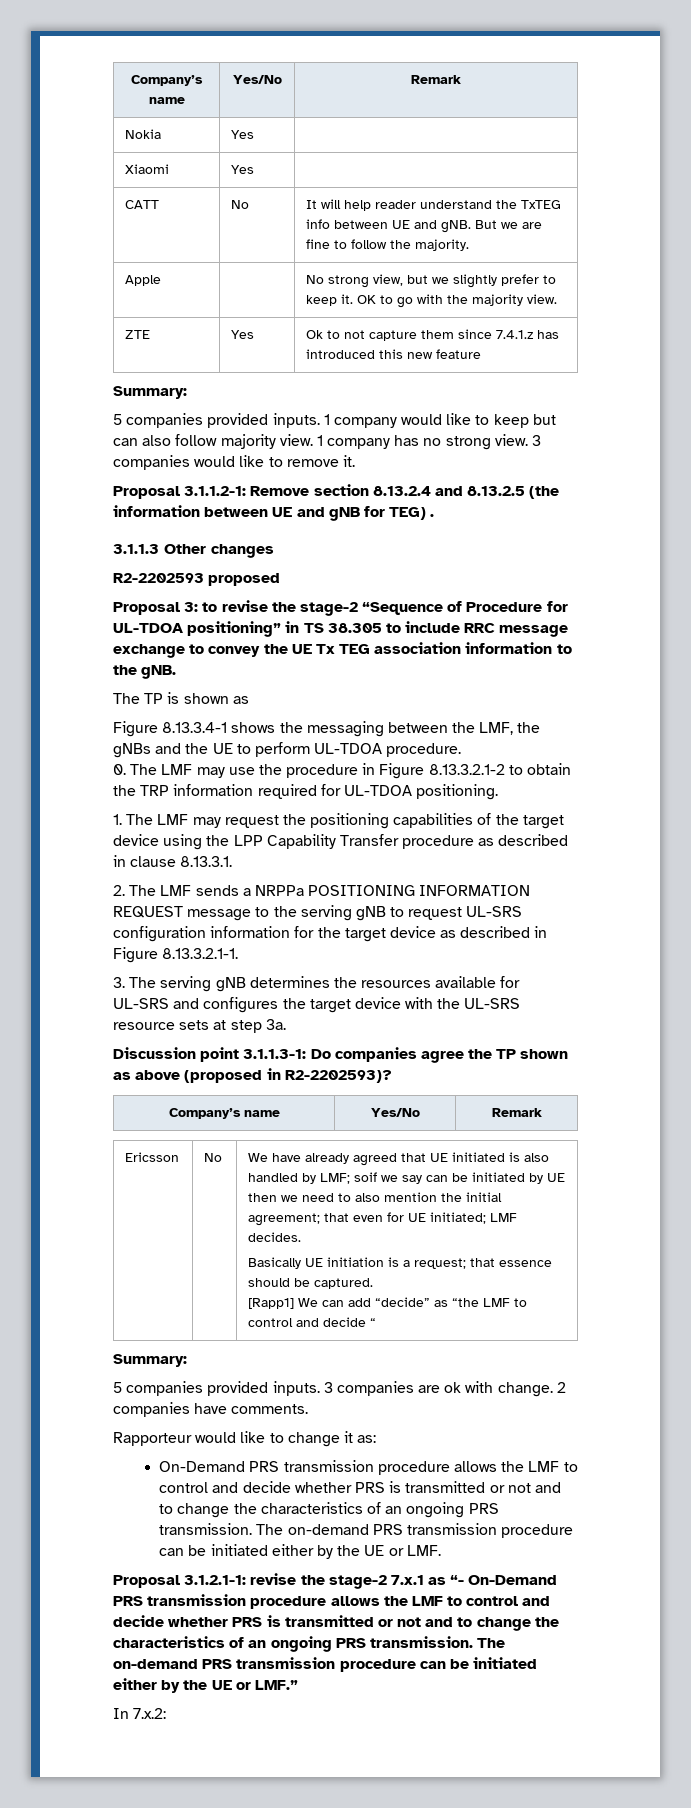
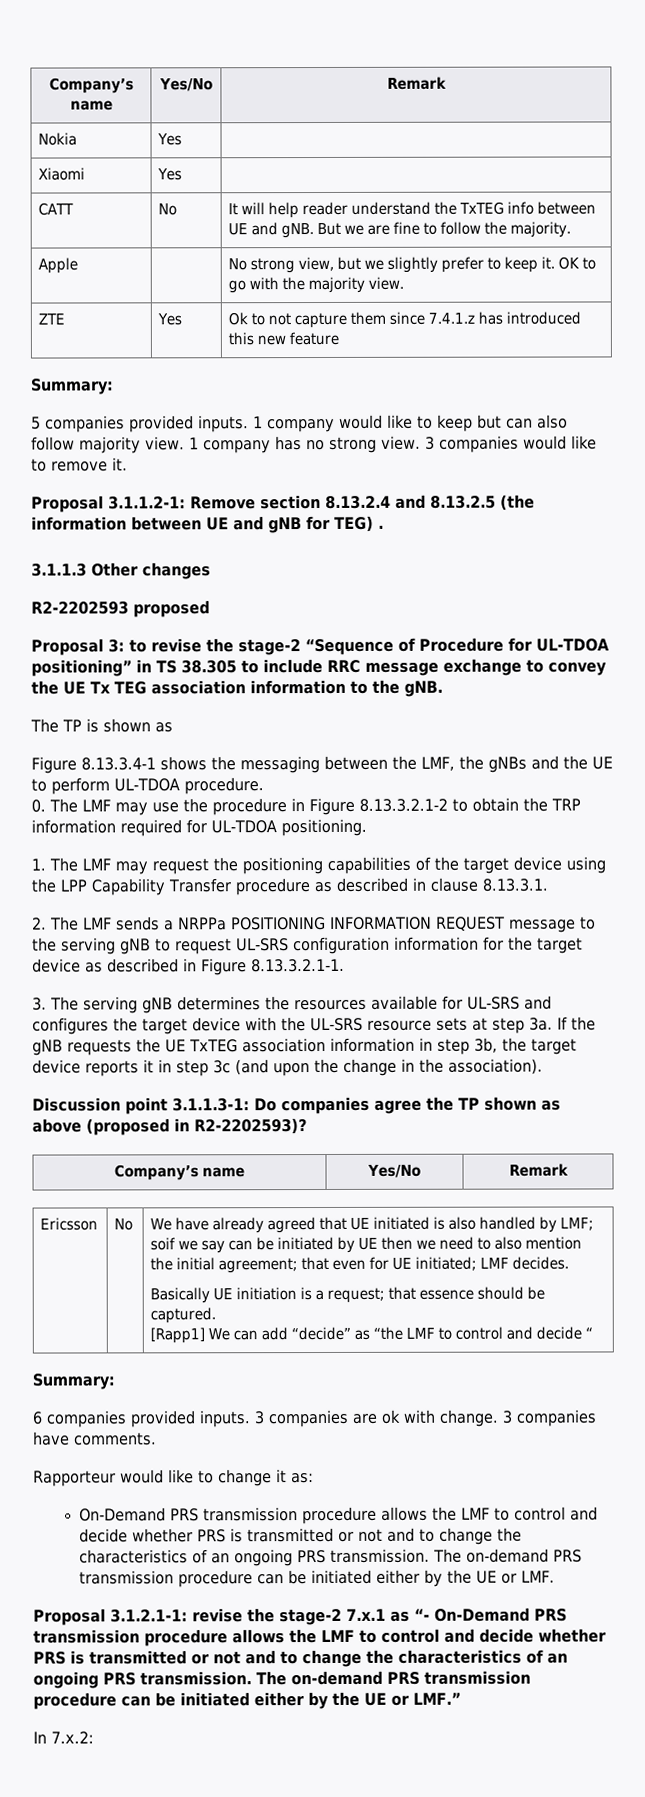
(286, 1024) none -> [557,1016,596,1031] [32,1037,577,1056] [32,1058,543,1077] If the gNB requests the UE TxTEG association information in step 3b, the target device reports it in step 3c (and upon the change in the association).
[113,1382,122,1393] 5 -> [32,1411,43,1425] 6
[556,1382,566,1393] 2 -> [502,1410,513,1424] 3

